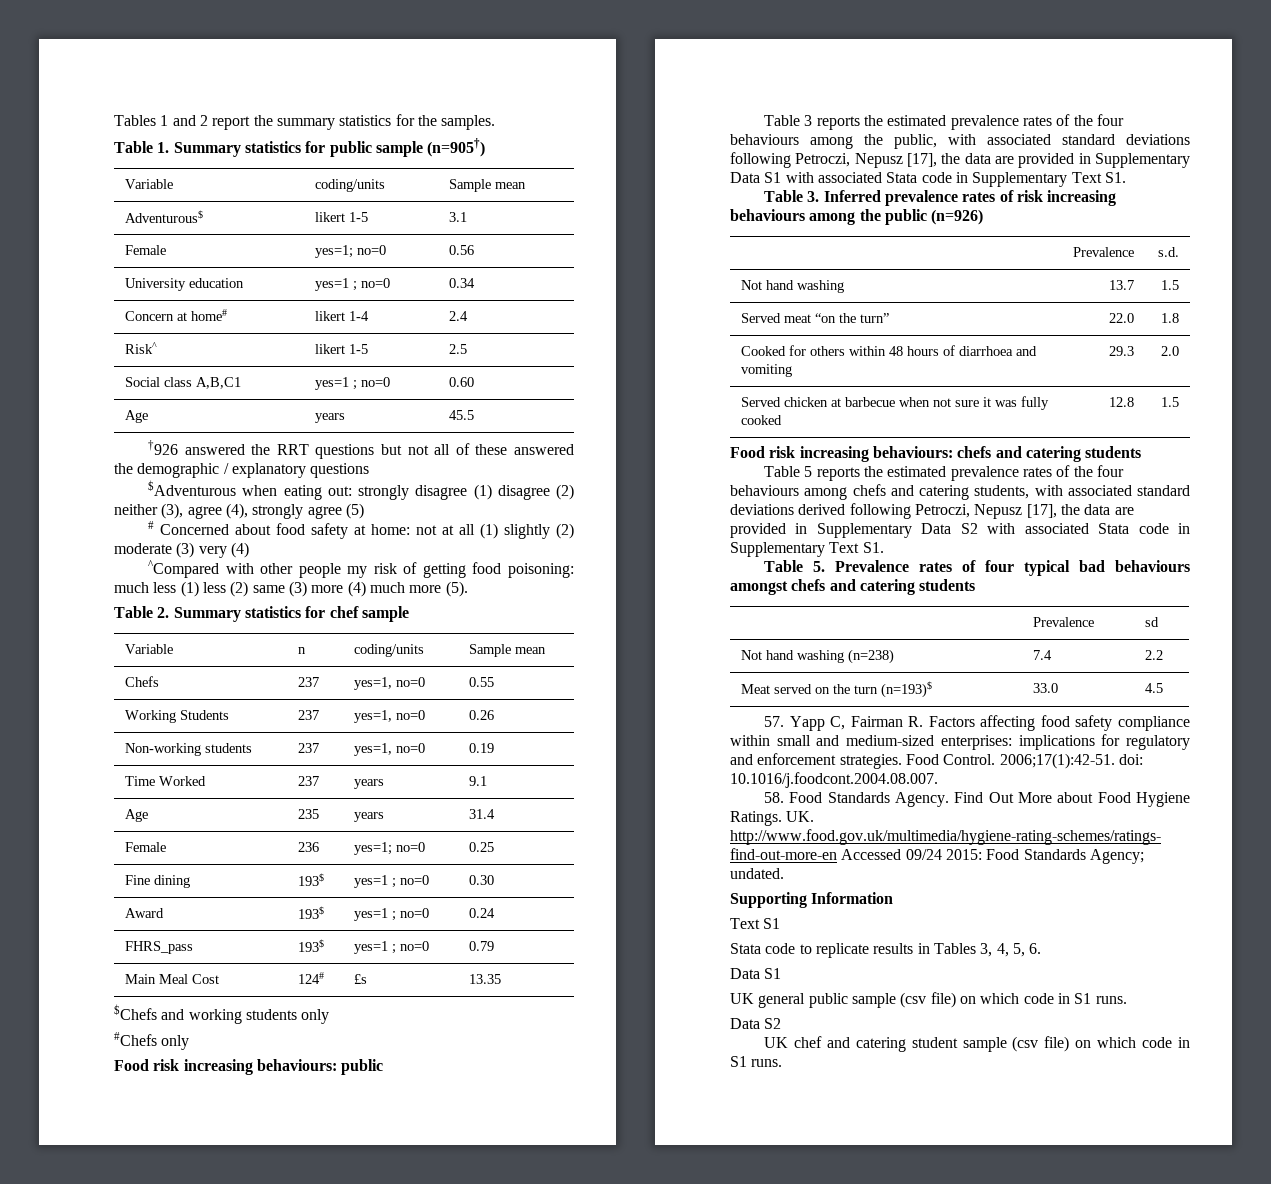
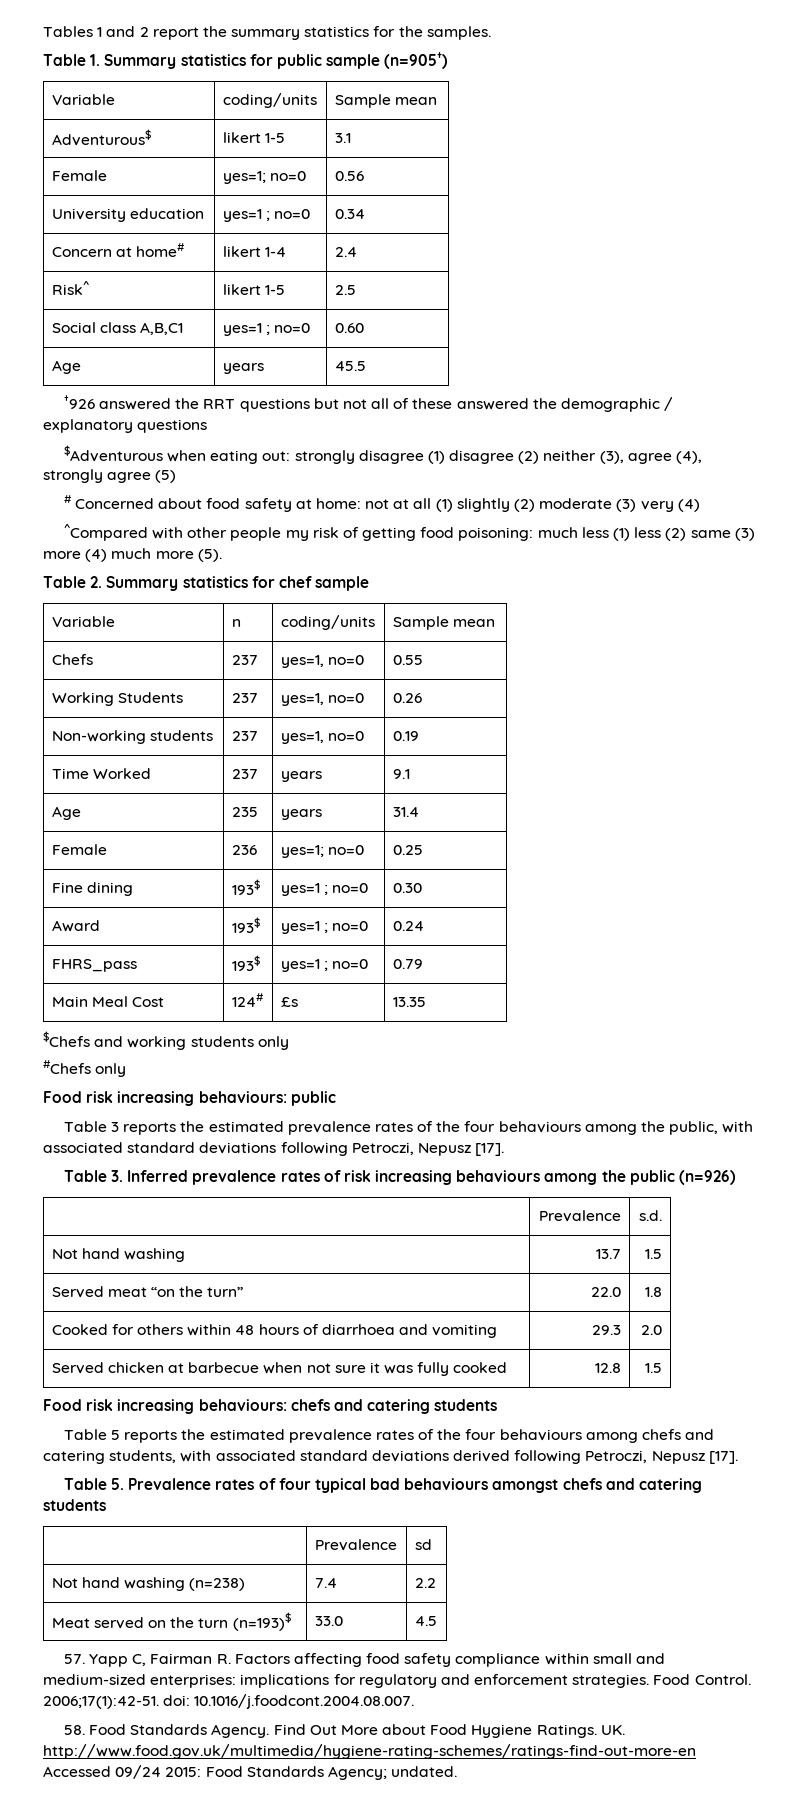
[907,153,1190,168] [730,172,1126,187] [17], the data are provided in Supplementary Data S1 with associated Stata code in Supplementary Text S1. -> [475,1143,505,1156] [17].
[1026,504,1134,518] [730,523,1190,538] [730,542,884,557] [17], the data are provided in Supplementary Data S2 with associated Stata code in Supplementary Text S1. -> [708,1451,738,1464] [17].
[730,892,894,908] [730,918,781,929] [730,943,1042,958] [730,968,782,979] [730,992,1127,1008] [730,1018,782,1029] [764,1036,1190,1052] [730,1056,783,1067] // Supporting Information // Text S1 // Stata code to replicate results in Tables 3, 4, 5, 6. // Data S1 // UK general public sample (csv file) on which code in S1 runs. // Data S2 // UK chef and catering student sample (csv file) on which code in S1 runs. -> (458, 1771) none

